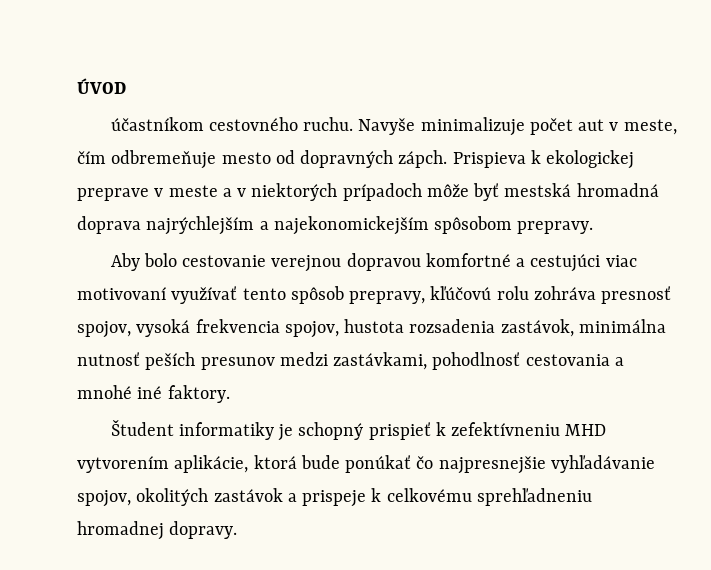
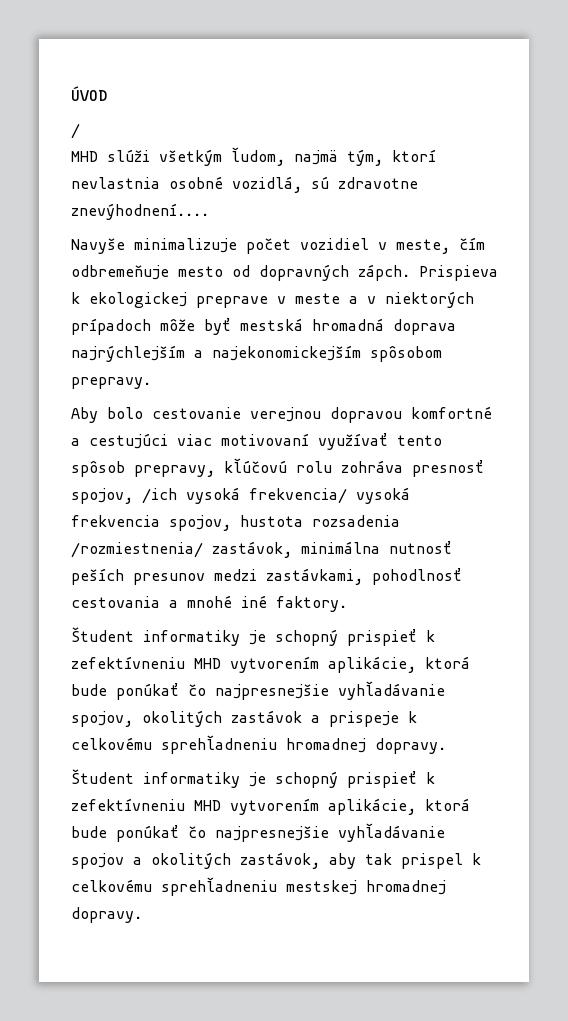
[110,117,354,131] účastníkom cestovného ruchu. -> [71,123,80,139] [71,147,436,166] [71,176,418,193] [71,203,209,220] / // MHD slúži všetkým ľudom, najmä tým, ktorí nevlastnia osobné vozidlá, sú zdravotne znevýhodnení.... //
[578,119,605,131] aut -> [300,238,369,250] vozidiel
(131, 329) none -> [142,487,347,504] /ich vysoká frekvencia/
(496, 326) none -> [71,542,203,558] /rozmiestnenia/
(238, 530) none -> [71,769,435,788] [71,798,470,815] [71,823,445,842] [71,852,481,869] [71,877,446,896] [71,907,142,923] // Študent informatiky je schopný prispieť k zefektívneniu MHD vytvorením aplikácie, ktorá bude ponúkať čo najpresnejšie vyhľadávanie spojov a okolitých zastávok, aby tak prispel k celkovému sprehľadneniu mestskej hromadnej dopravy.

